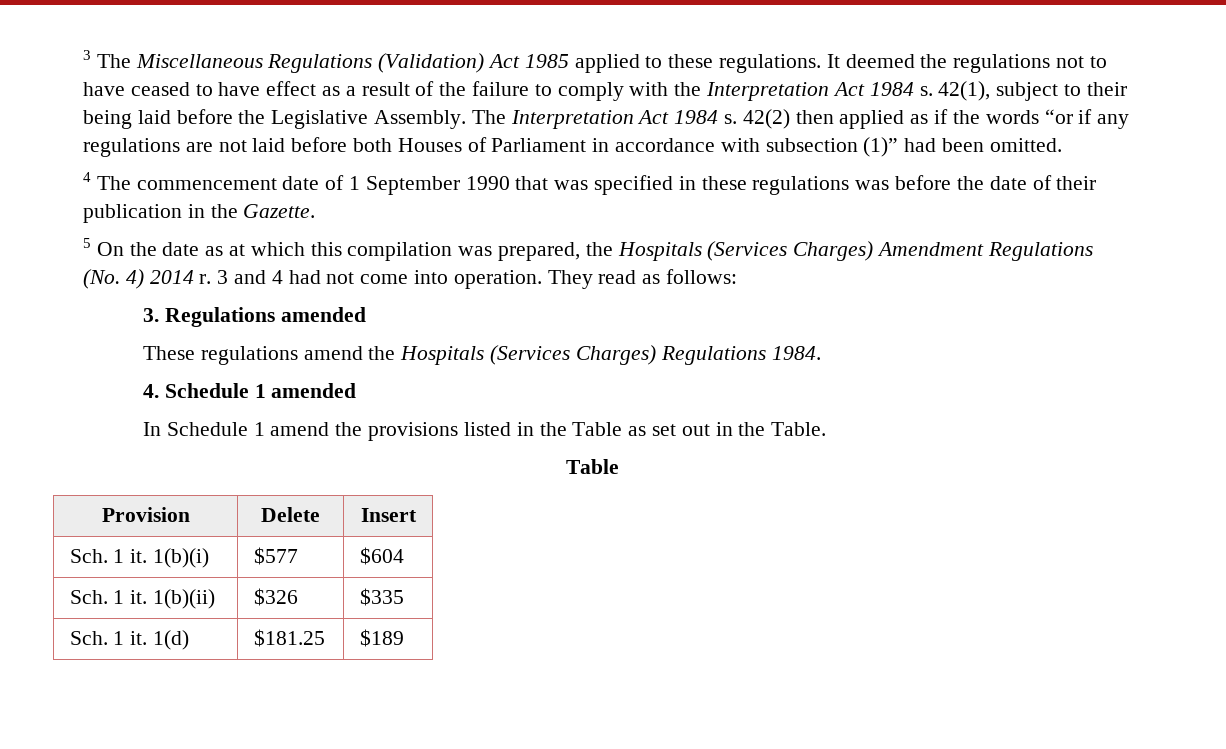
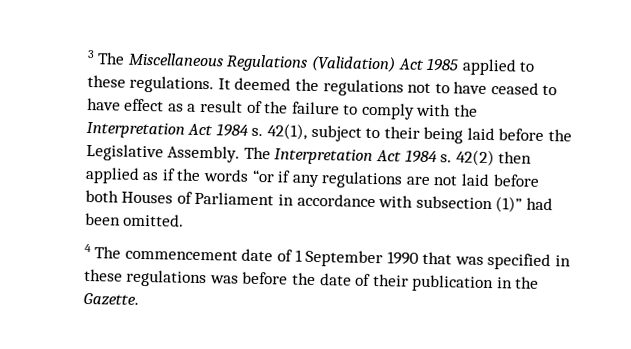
[83,238,1093,261] [83,269,738,289] [143,307,366,327] [143,345,821,365] [143,383,357,398] [143,422,827,441] [566,459,619,474] [101,507,190,522] [261,507,320,522] [360,508,417,522] [69,548,210,568] [253,547,298,565] [359,547,404,565] [69,589,216,609] [253,588,298,606] [359,588,404,606] [69,630,190,650] [253,629,325,647] [359,629,404,647] // 5 On the date as at which this compilation was prepared, the Hospitals (Services Charges) Amendment Regulations (No. 4) 2014 r. 3 and 4 had not come into operation. They read as follows: // 3. Regulations amended // These regulations amend the Hospitals (Services Charges) Regulations 1984. // 4. Schedule 1 amended // In Schedule 1 amend the provisions listed in the Table as set out in the Table. // Table // Provision | Delete | Insert // Sch. 1 it. 1(b)(i) | $577 | $604 // Sch. 1 it. 1(b)(ii) | $326 | $335 // Sch. 1 it. 1(d) | $181.25 | $189 -> (139, 299) none

